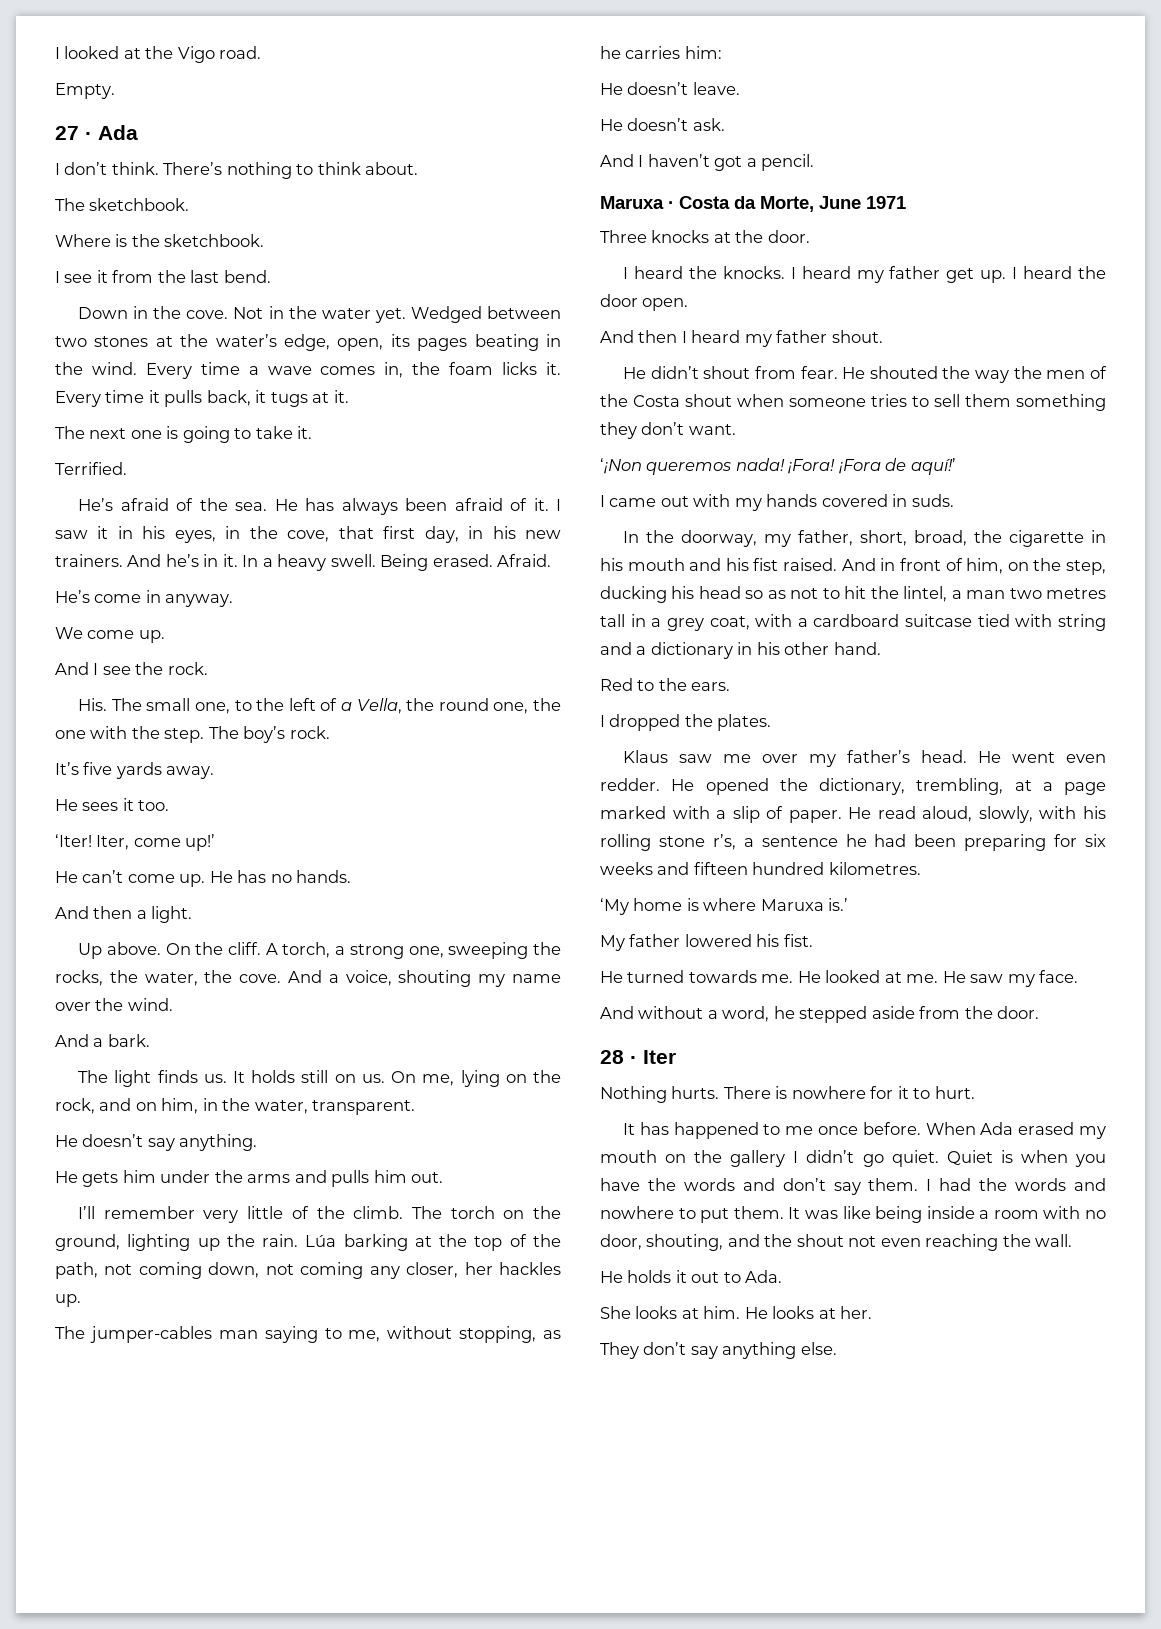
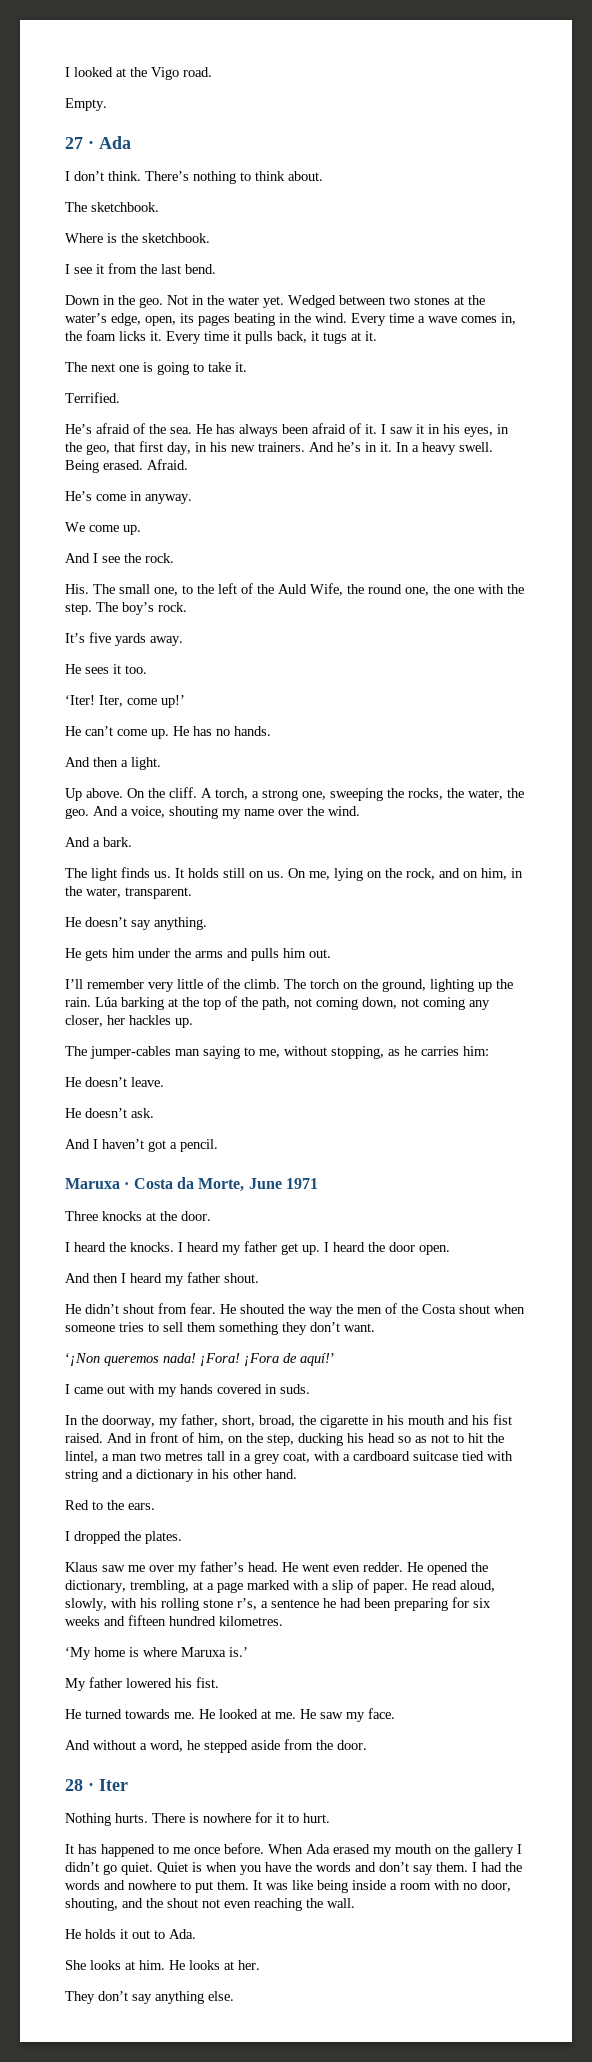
[186,310,229,319] cove. -> [139,297,163,308] geo.
[287,530,330,542] cove, -> [86,444,110,455] geo,
[340,698,402,714] a Vella, -> [257,583,343,596] the Auld Wife,
[239,974,282,983] cove. -> [65,808,89,819] geo.

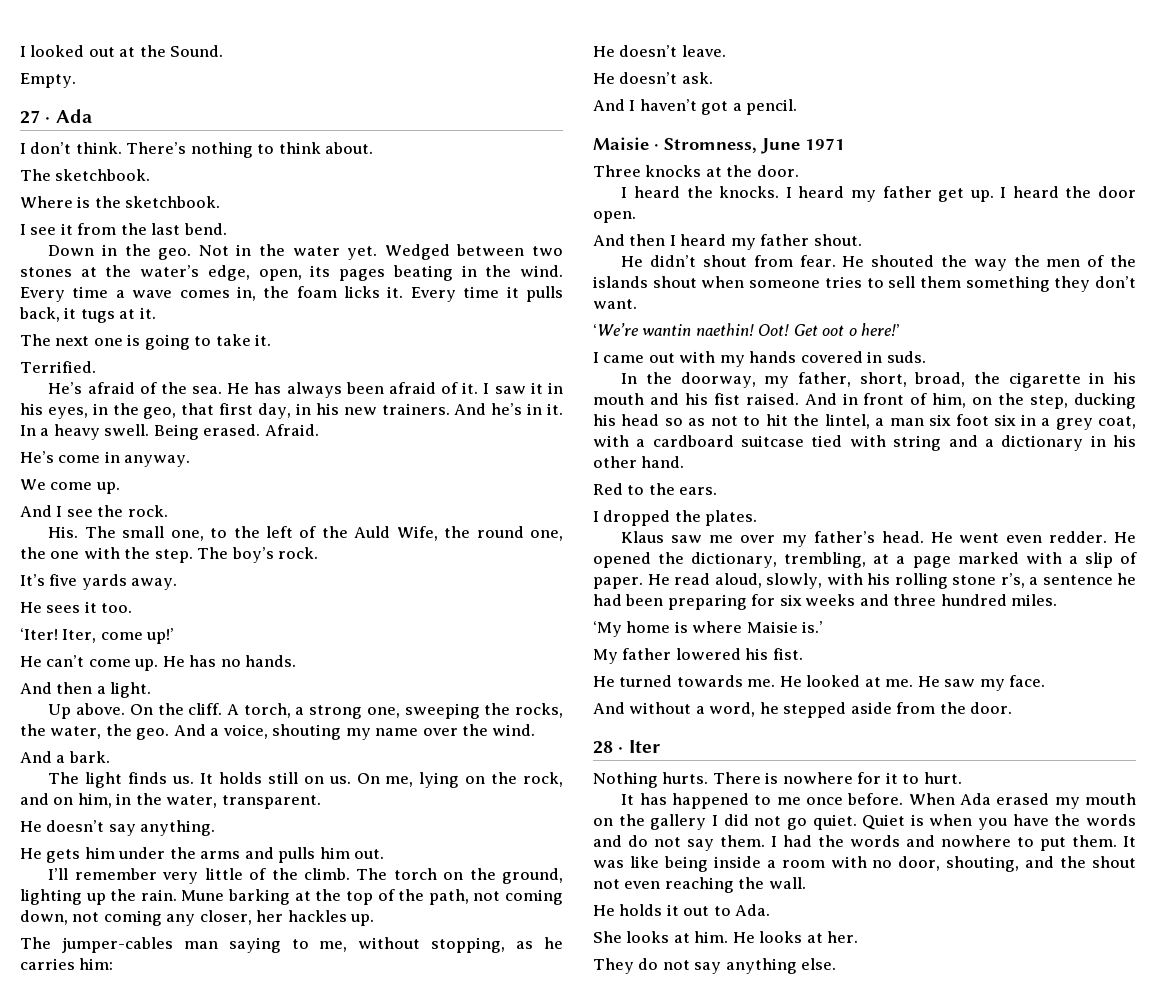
[116,67,212,80] at the Vigo road. -> [88,45,224,57] out at the Sound.
[95,997,118,1007] Lúa -> [181,890,225,901] Mune
[65,1177,245,1192] Maruxa · Costa da Morte, -> [593,137,757,153] Maisie · Stromness,
[422,1304,456,1314] Costa -> [593,276,648,288] islands
[65,1353,335,1366] ‘¡Non queremos nada! ¡Fora! ¡Fora de aquí!’ -> [593,323,901,336] ‘We’re wantin naethin! Oot! Get oot o here!’
[140,1451,225,1461] two metres tall -> [929,414,1017,426] six foot six
[128,1615,283,1626] fifteen hundred kilometres. -> [893,594,1058,606] three hundred miles.
[181,1647,226,1657] Maruxa -> [746,621,798,633] Maisie
[65,1862,99,1872] didn’t -> [723,814,782,826] did not
[379,1862,409,1872] don’t -> [628,835,681,847] do not
[98,1991,128,2001] don’t -> [638,958,690,970] do not

